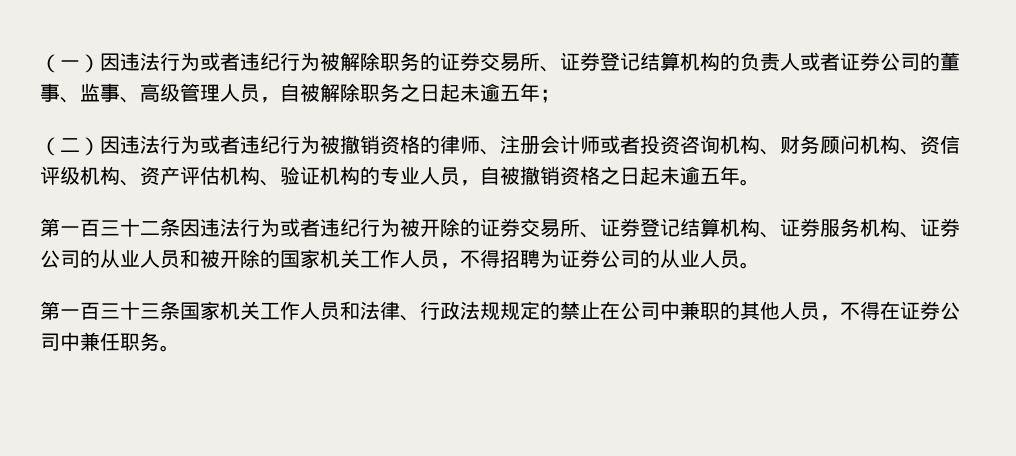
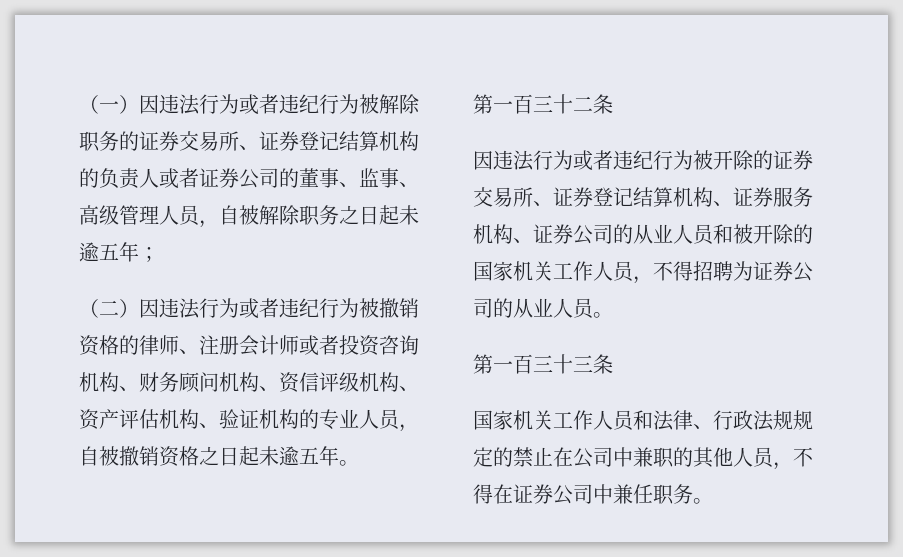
(180, 227) none -> (613, 104) //
(180, 310) none -> (613, 364) //

